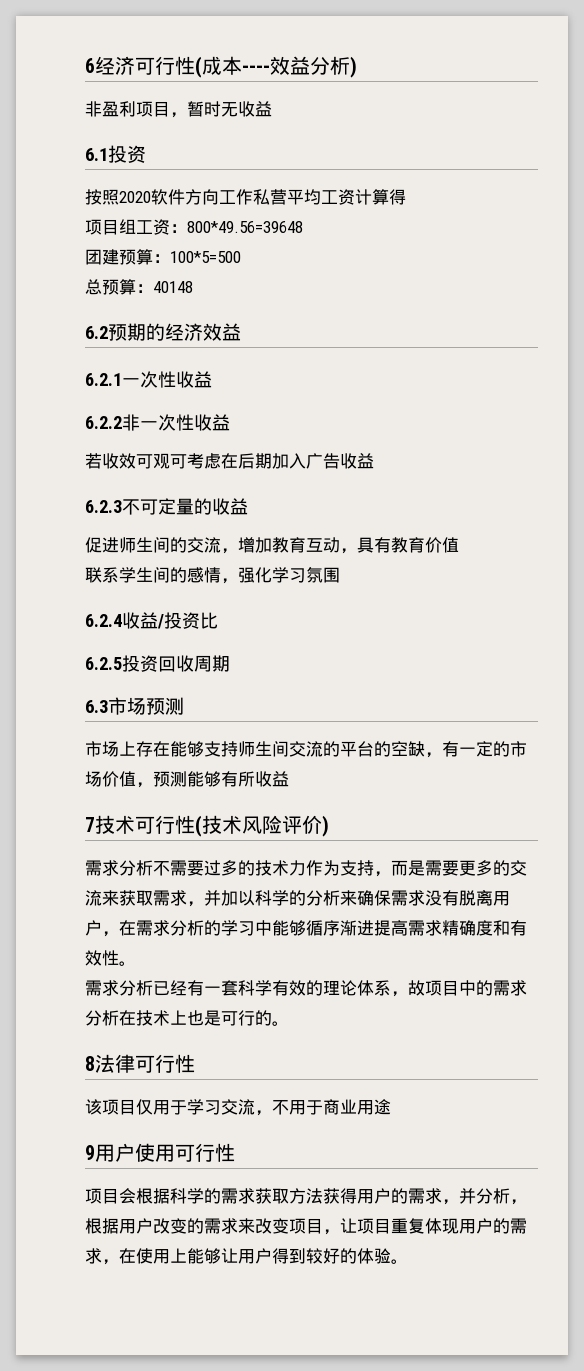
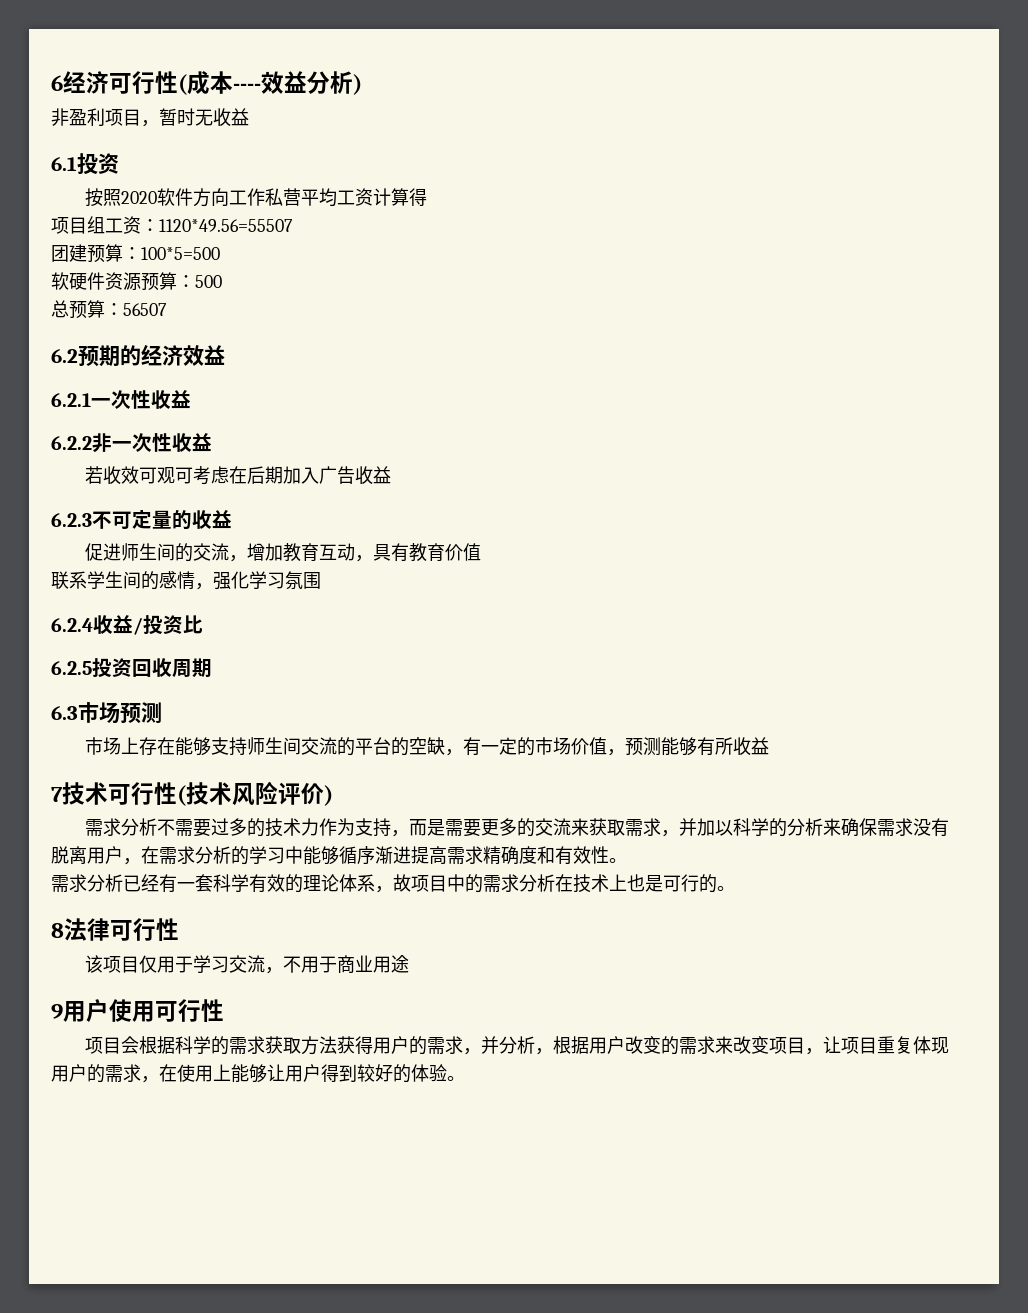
[187,221,303,233] 800*49.56=39648 -> [159,219,293,232] 1120*49.56=55507
(241, 257) none -> [51,272,222,291] // 软硬件资源预算：500
[153,281,193,293] 40148 -> [123,303,167,316] 56507

